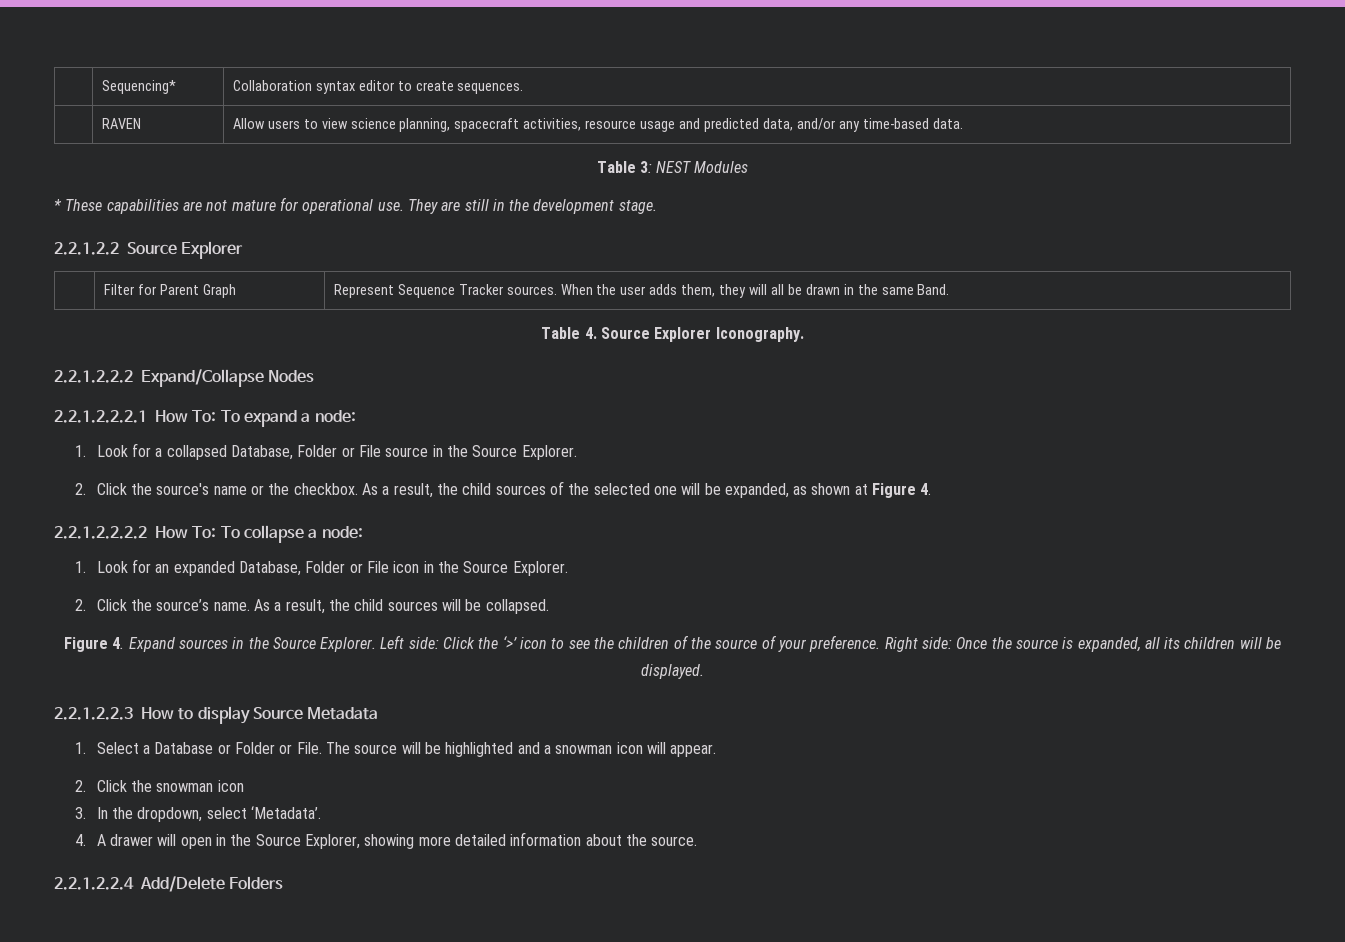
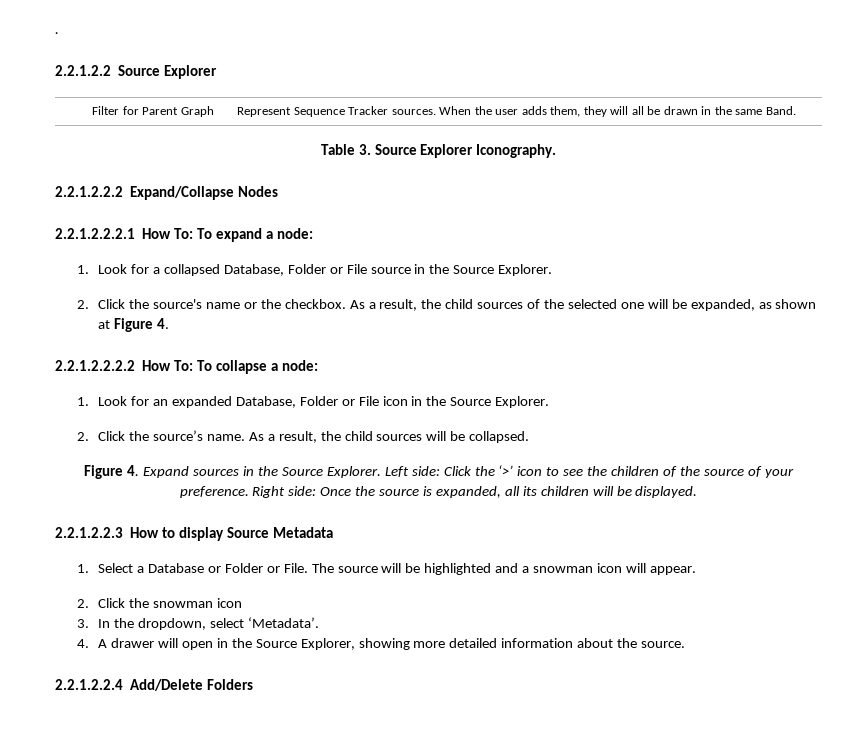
[101,80,176,94] [232,80,524,94] [101,118,141,129] [232,118,963,132] [596,161,749,173] [54,197,657,214] | Sequencing* | Collaboration syntax editor to create sequences. // | RAVEN | Allow users to view science planning, spacecraft activities, resource usage and predicted data, and/or any time-based data. // Table 3: NEST Modules // * These capabilities are not mature for operational use. They are still in the development stage. -> [55,32,59,34] .
[584,327,597,339] 4. -> [358,144,371,155] 3.

